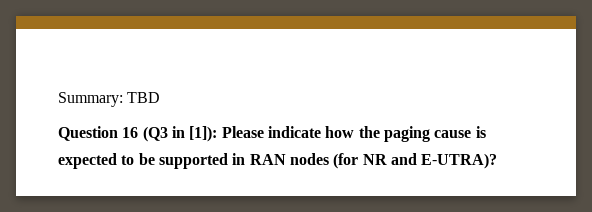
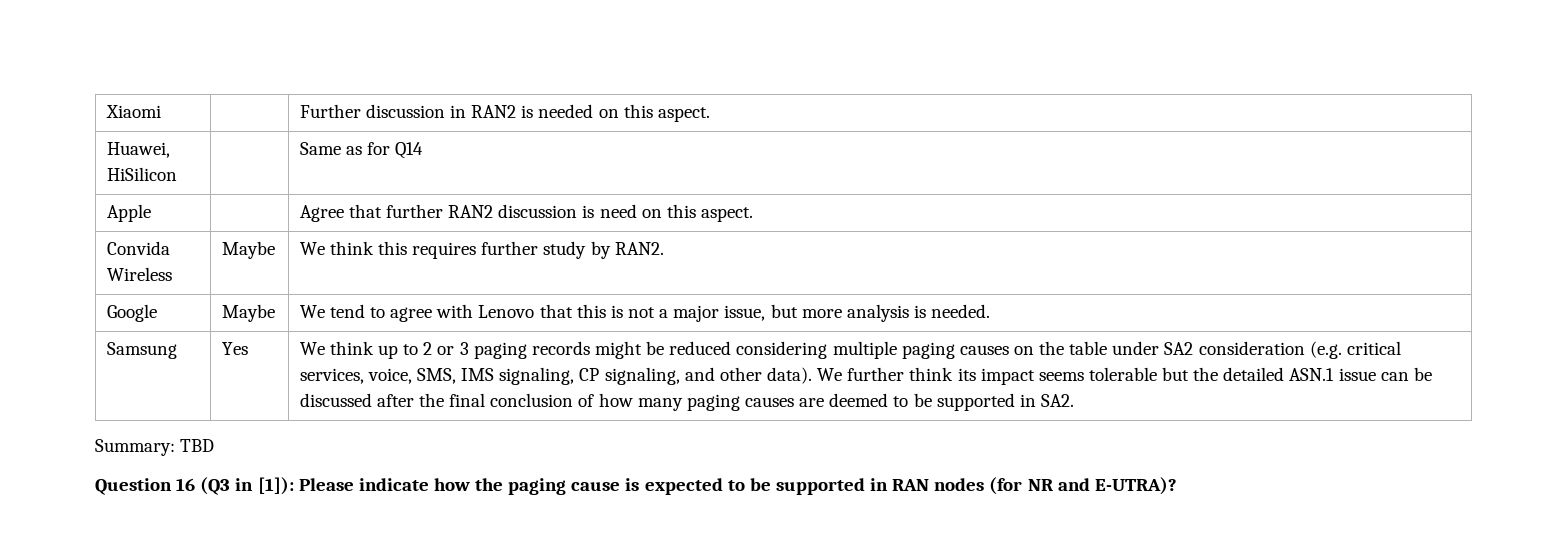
(58, 99) none -> [105,105,161,118] [299,104,710,122] [106,142,170,158] [106,167,177,181] [299,142,424,159] [106,204,151,222] [299,204,753,222] [106,241,170,255] [106,267,172,281] [221,241,275,259] [299,241,664,259] [106,304,157,322] [221,304,275,322] [299,304,991,322] [106,342,177,359] [221,342,248,355] [299,341,1401,359] [299,367,1432,385] [299,393,1074,411] Xiaomi | | Further discussion in RAN2 is needed on this aspect. // Huawei, HiSilicon | | Same as for Q14 // Apple | | Agree that further RAN2 discussion is need on this aspect. // Convida Wireless | Maybe | We think this requires further study by RAN2. // Google | Maybe | We tend to agree with Lenovo that this is not a major issue, but more analysis is needed. // Samsung | Yes | We think up to 2 or 3 paging records might be reduced considering multiple paging causes on the table under SA2 consideration (e.g. critical services, voice, SMS, IMS signaling, CP signaling, and other data). We further think its impact seems tolerable but the detailed ASN.1 issue can be discussed after the final conclusion of how many paging causes are deemed to be supported in SA2. //

